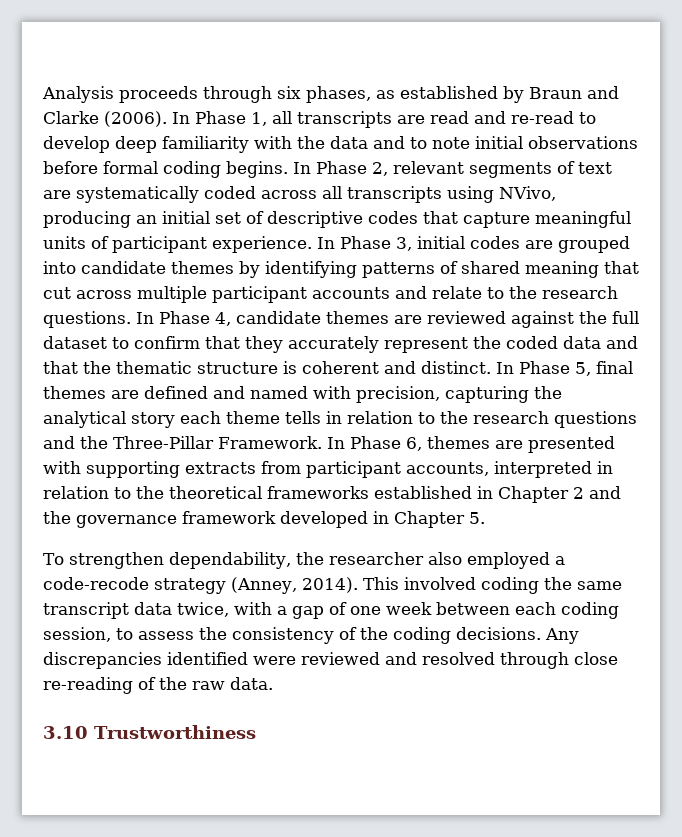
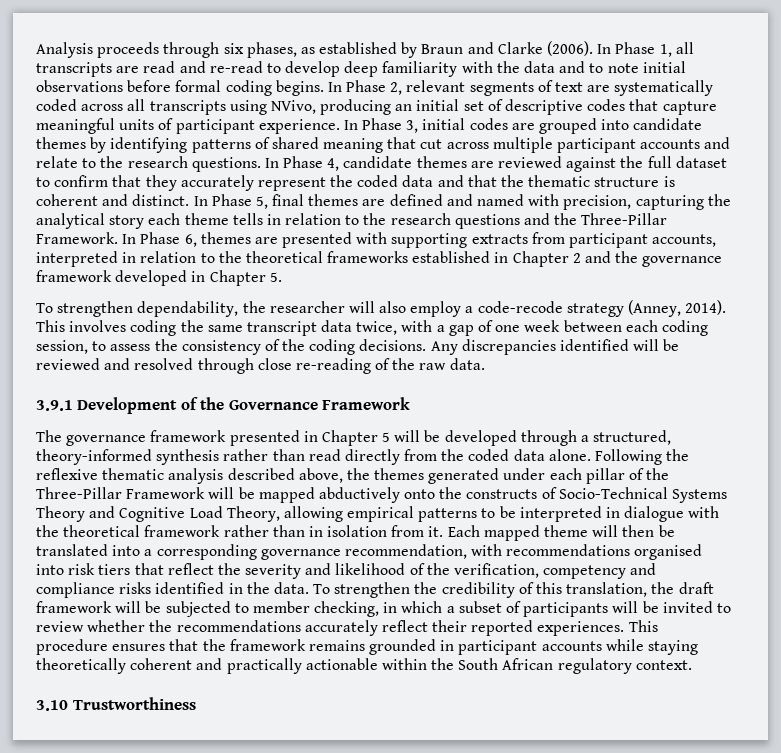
[427,552,550,569] also employed -> [348,301,462,317] will also employ
[403,577,476,590] involved -> [69,320,127,332] involves
[253,656,296,665] were -> [633,339,680,351] will be
(273, 683) none -> [36,397,411,414] [36,430,672,446] [36,449,690,465] [36,468,670,484] [36,487,728,503] [36,506,720,522] [36,525,675,541] [36,544,703,560] [36,563,657,579] [36,582,714,598] [36,601,731,617] [36,620,658,636] [36,639,699,655] [36,658,692,674] // 3.9.1 Development of the Governance Framework // The governance framework presented in Chapter 5 will be developed through a structured, theory-informed synthesis rather than read directly from the coded data alone. Following the reflexive thematic analysis described above, the themes generated under each pillar of the Three-Pillar Framework will be mapped abductively onto the constructs of Socio-Technical Systems Theory and Cognitive Load Theory, allowing empirical patterns to be interpreted in dialogue with the theoretical framework rather than in isolation from it. Each mapped theme will then be translated into a corresponding governance recommendation, with recommendations organised into risk tiers that reflect the severity and likelihood of the verification, competency and compliance risks identified in the data. To strengthen the credibility of this translation, the draft framework will be subjected to member checking, in which a subset of participants will be invited to review whether the recommendations accurately reflect their reported experiences. This procedure ensures that the framework remains grounded in participant accounts while staying theoretically coherent and practically actionable within the South African regulatory context.

